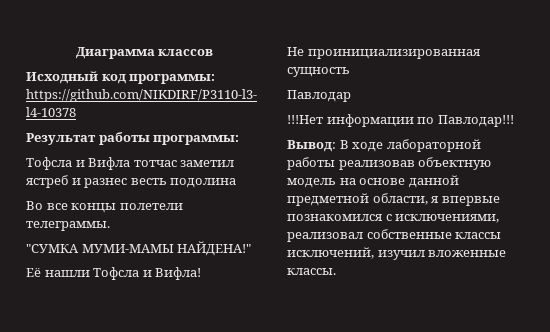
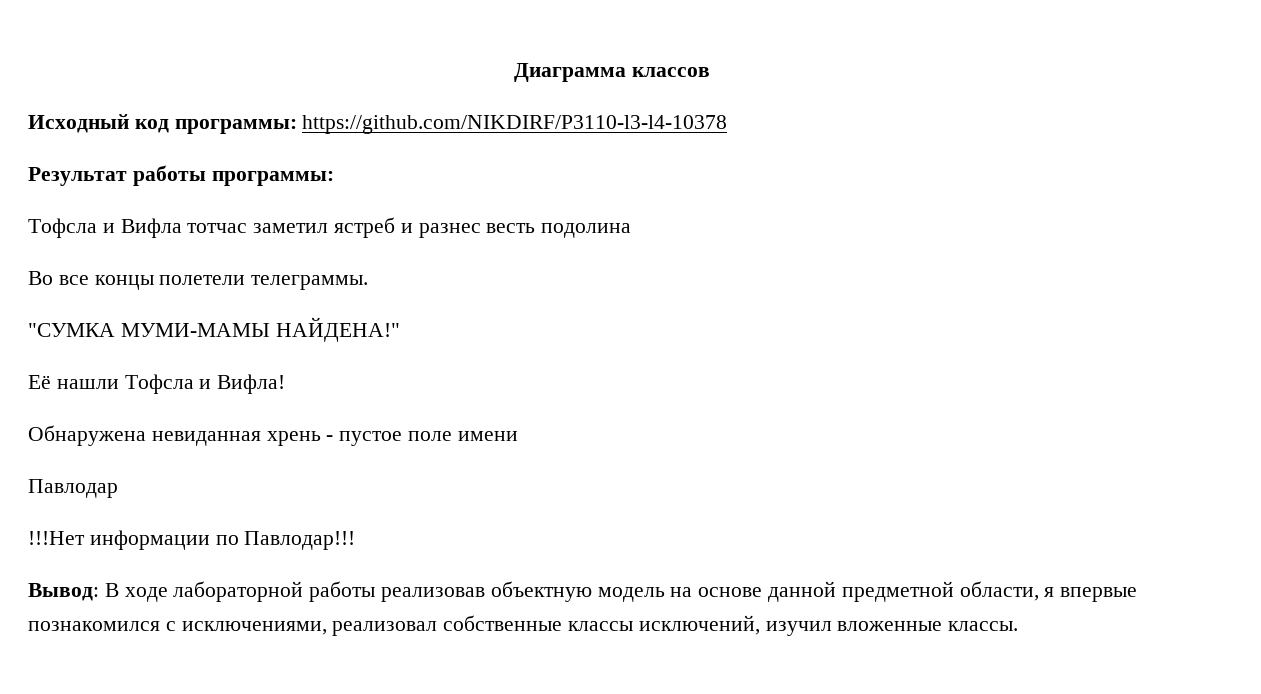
[287,47,481,59] [287,67,350,77] Не проинициализированная сущность -> [28,425,518,446] Обнаружена невиданная хрень - пустое поле имени

